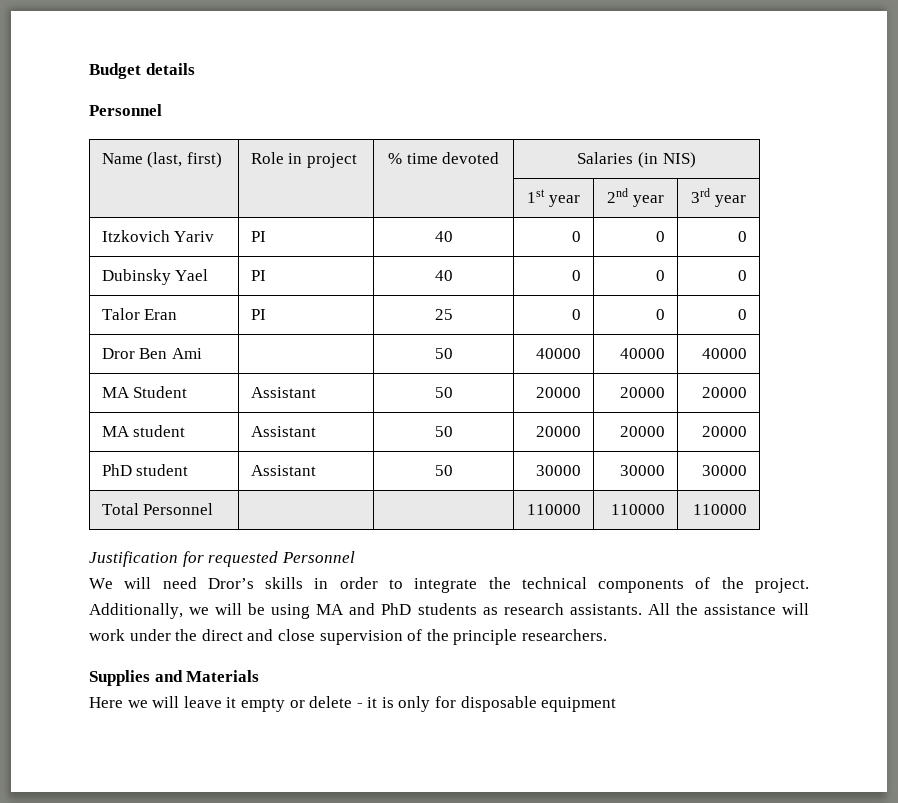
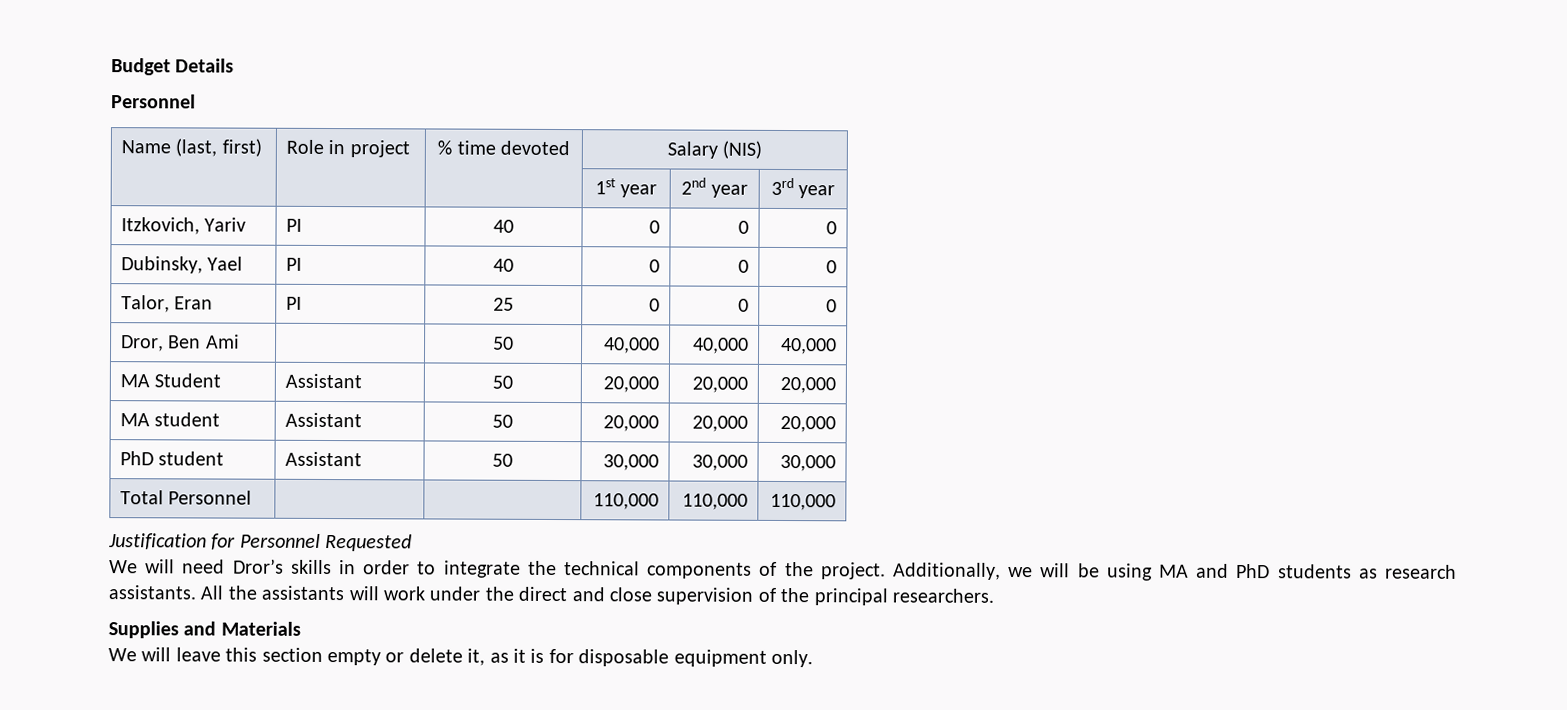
[145,63,195,75] details -> [175,58,235,73] Details
[577,152,696,168] Salaries (in NIS) -> [666,140,763,159] Salary (NIS)
[101,230,170,242] Itzkovich -> [120,217,200,235] Itzkovich,
[101,269,171,285] Dubinsky -> [120,256,203,274] Dubinsky,
[101,308,140,320] Talor -> [120,295,170,313] Talor,
[101,348,135,359] Dror -> [120,335,164,352] Dror,
[536,348,582,359] [620,348,666,359] [702,348,748,359] 40000 | 40000 | 40000 -> [604,337,661,354] [693,337,750,354] [781,337,838,355] 40,000 | 40,000 | 40,000
[536,387,582,398] [620,387,666,398] [702,387,748,398] 20000 | 20000 | 20000 -> [603,376,660,393] [692,376,749,393] [780,376,837,394] 20,000 | 20,000 | 20,000
[536,426,582,437] [620,426,666,437] [702,426,748,437] 20000 | 20000 | 20000 -> [603,415,660,432] [692,415,749,432] [780,415,837,433] 20,000 | 20,000 | 20,000
[536,465,582,476] [620,465,666,476] [702,465,748,476] 30000 | 30000 | 30000 -> [603,454,660,471] [692,454,749,471] [780,454,837,472] 30,000 | 30,000 | 30,000
[527,504,582,515] [611,504,666,515] [693,504,748,515] 110000 | 110000 | 110000 -> [593,493,660,510] [682,493,749,510] [770,493,837,511] 110,000 | 110,000 | 110,000
[208,551,355,567] requested Personnel -> [239,533,413,552] Personnel Requested
[703,604,776,615] assistance -> [261,585,345,601] assistants
[453,629,518,645] principle -> [813,588,888,606] principal
[89,696,237,708] Here we will leave it -> [108,647,323,662] We will leave this section
[356,703,363,708] - -> [467,648,509,666] it, as
[398,696,431,712] only -> (545, 655) none
(617, 704) none -> [770,649,813,668] only.

